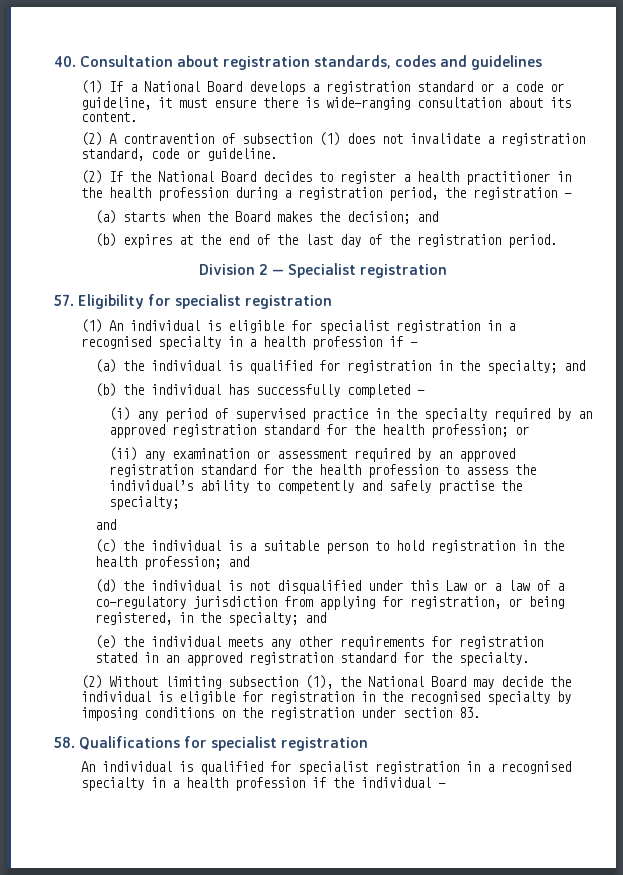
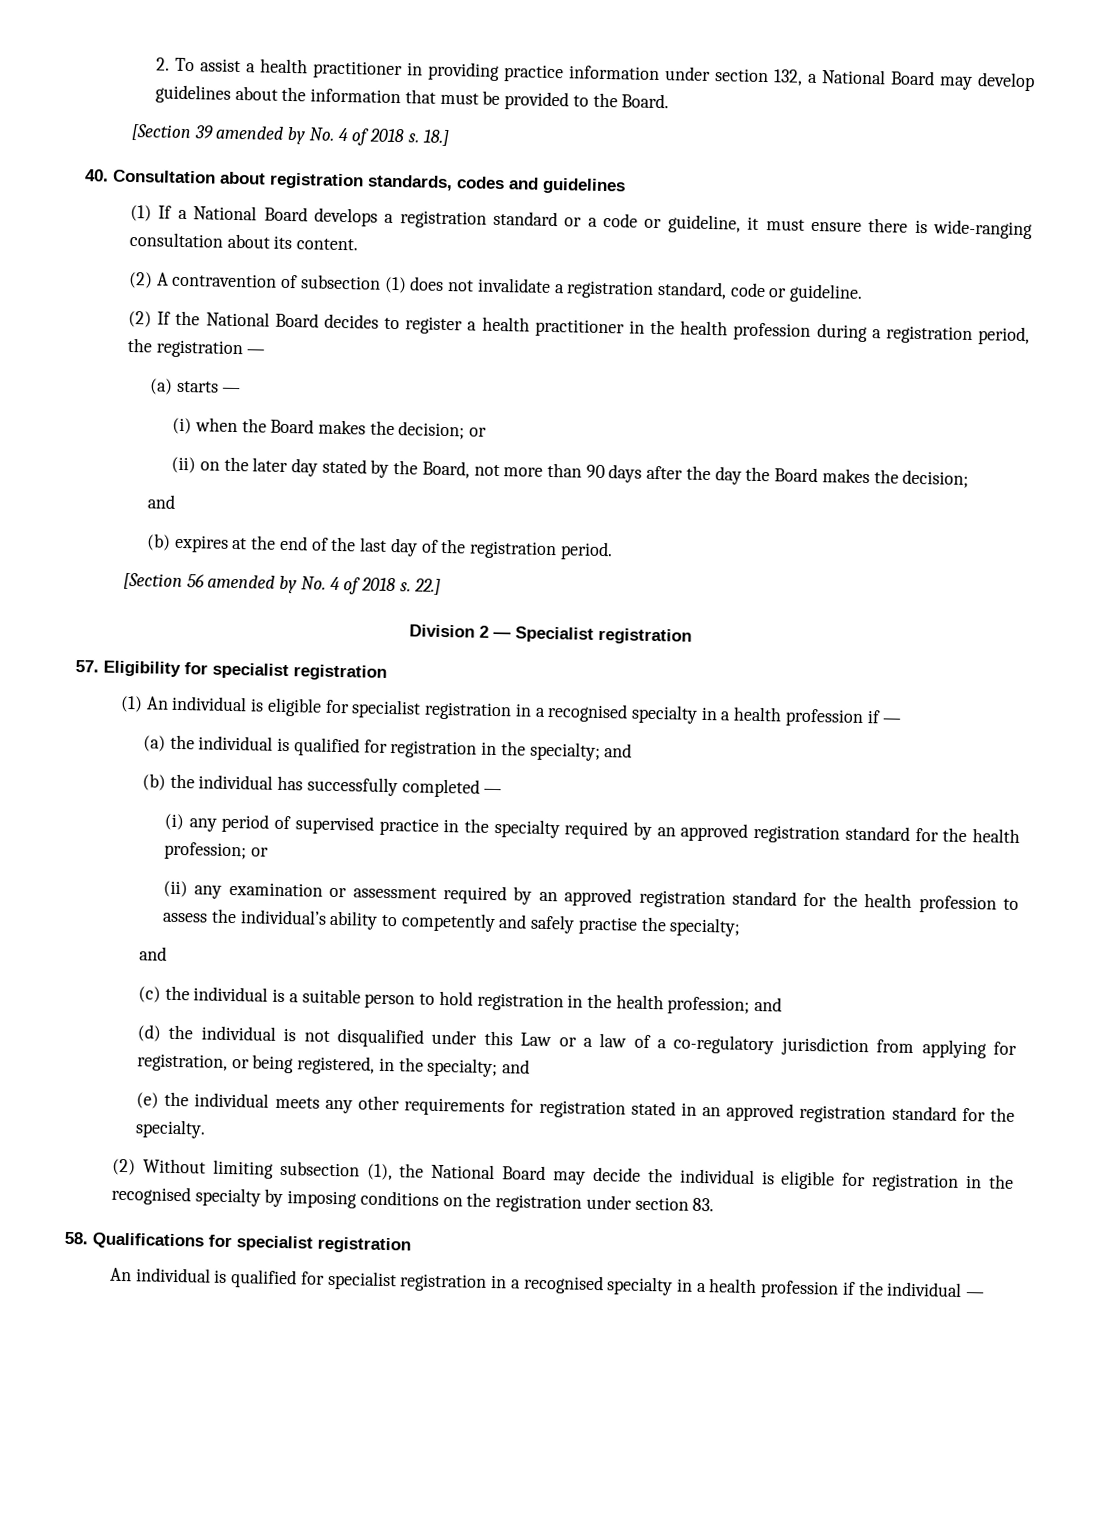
(54, 61) none -> [156,57,1035,92] [155,84,670,111] [131,123,450,147] 2. To assist a health practitioner in providing practice information under section 132, a National Board may develop guidelines about the information that must be provided to the Board. // [Section 39 amended by No. 4 of 2018 s. 18.] //
(166, 217) none -> [221,387,242,394] [172,417,193,435] — // (i)
(411, 217) none -> [469,427,488,437] [171,456,970,488] or // (ii) on the later day stated by the Board, not more than 90 days after the day the Board makes the decision; //
(558, 241) none -> [123,572,441,595] // [Section 56 amended by No. 4 of 2018 s. 22.]

